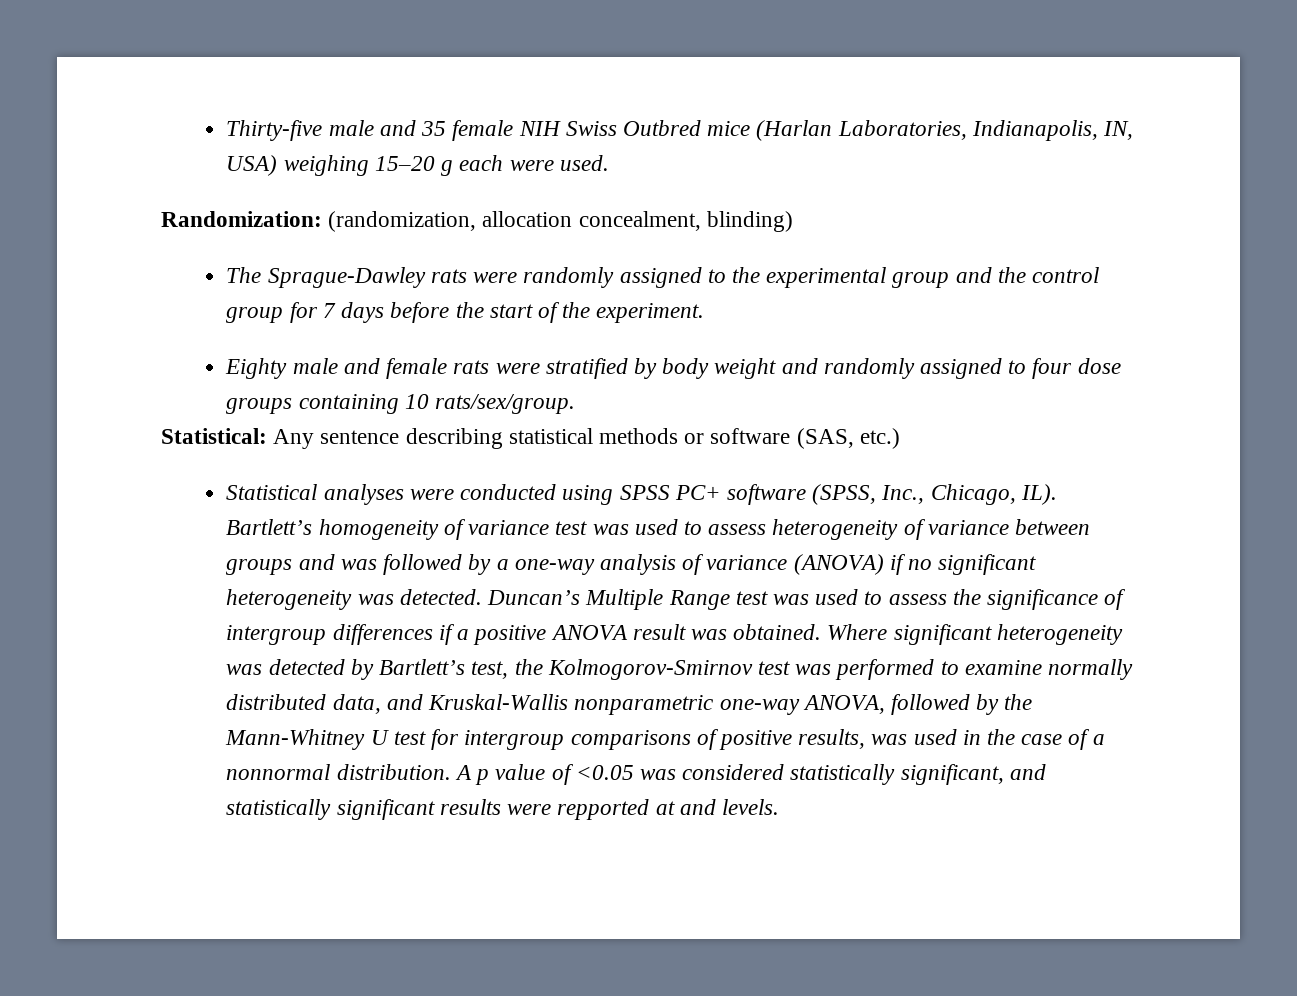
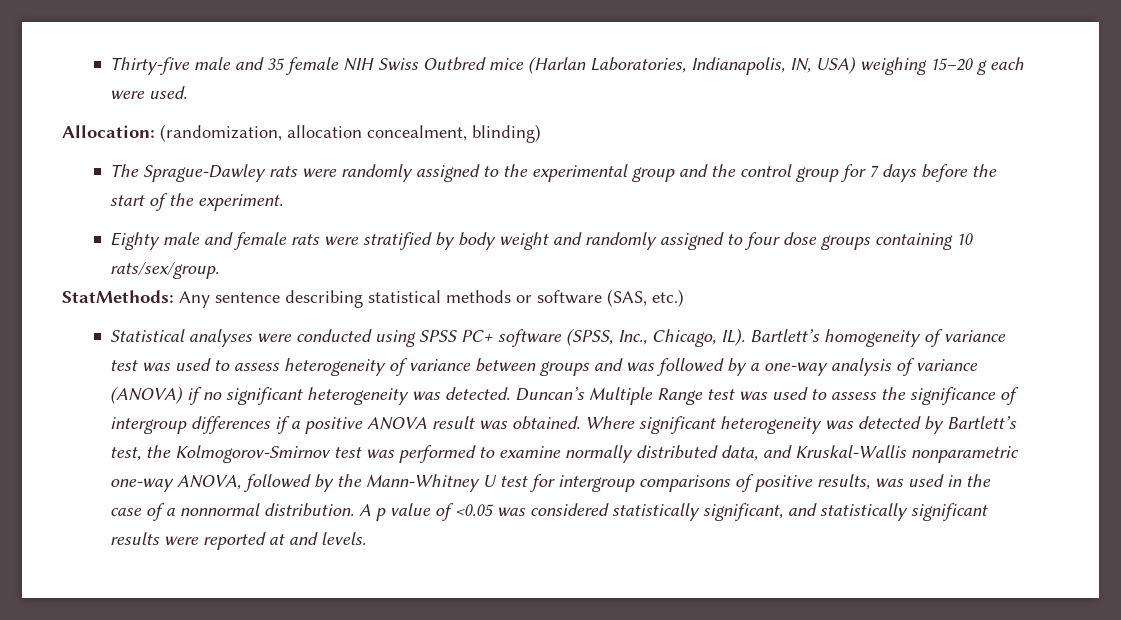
[161,211,322,227] Randomization: -> [62,125,155,138] Allocation:
[161,428,267,444] Statistical: -> [62,290,174,303] StatMethods:
[557,799,650,820] repported -> [203,532,267,550] reported

